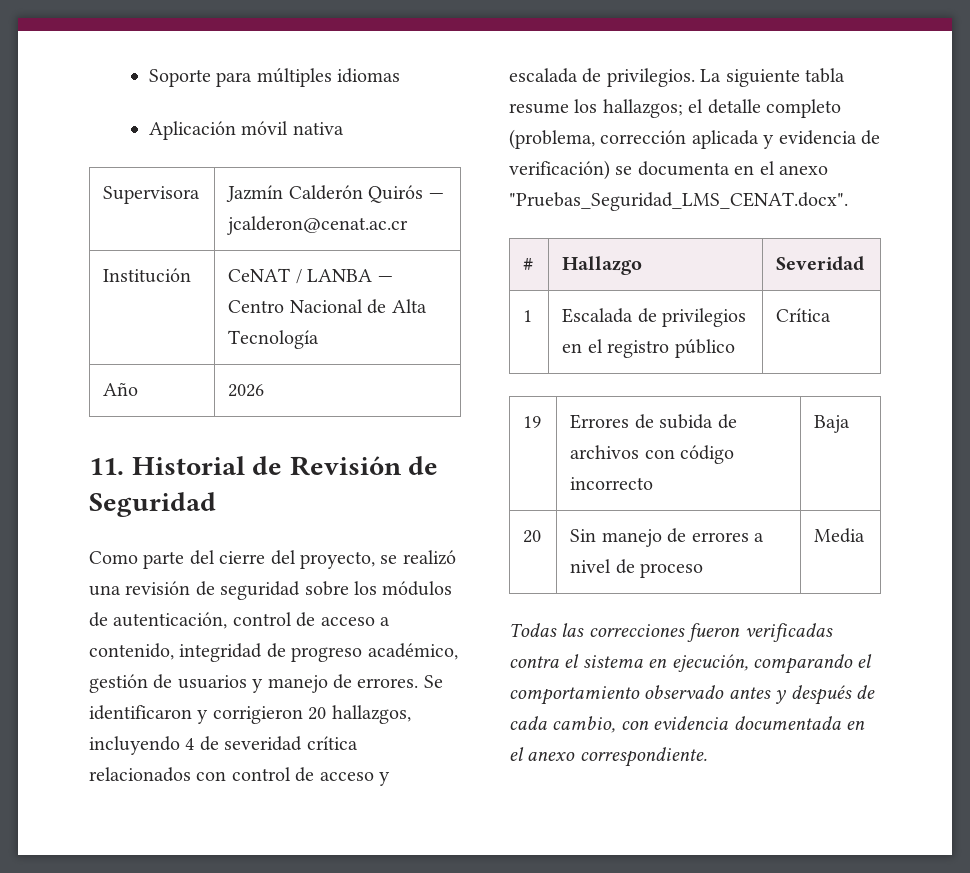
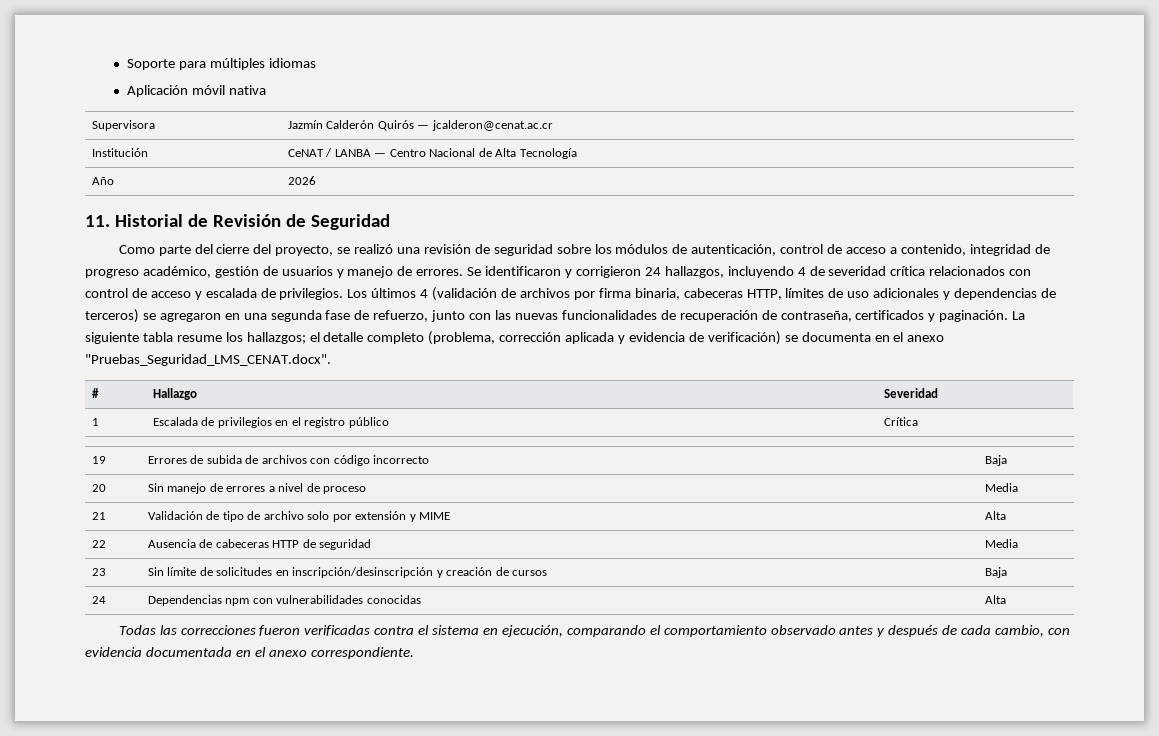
[308,707,327,720] 20 -> [644,267,661,276] 24
(695, 77) none -> [347,287,1056,301] [85,309,1009,323] Los últimos 4 (validación de archivos por firma binaria, cabeceras HTTP, límites de uso adicionales y dependencias de terceros) se agregaron en una segunda fase de refuerzo, junto con las nuevas funcionalidades de recuperación de contraseña, certificados y paginación.
(866, 535) none -> [91,512,106,520] [147,511,451,522] [984,511,1006,520] [91,540,106,548] [147,539,372,550] [984,539,1018,548] [91,568,106,576] [147,567,548,578] [984,567,1007,578] [91,596,106,604] [147,595,421,606] [984,595,1006,604] // 21 | Validación de tipo de archivo solo por extensión y MIME | Alta // 22 | Ausencia de cabeceras HTTP de seguridad | Media // 23 | Sin límite de solicitudes en inscripción/desinscripción y creación de cursos | Baja // 24 | Dependencias npm con vulnerabilidades conocidas | Alta

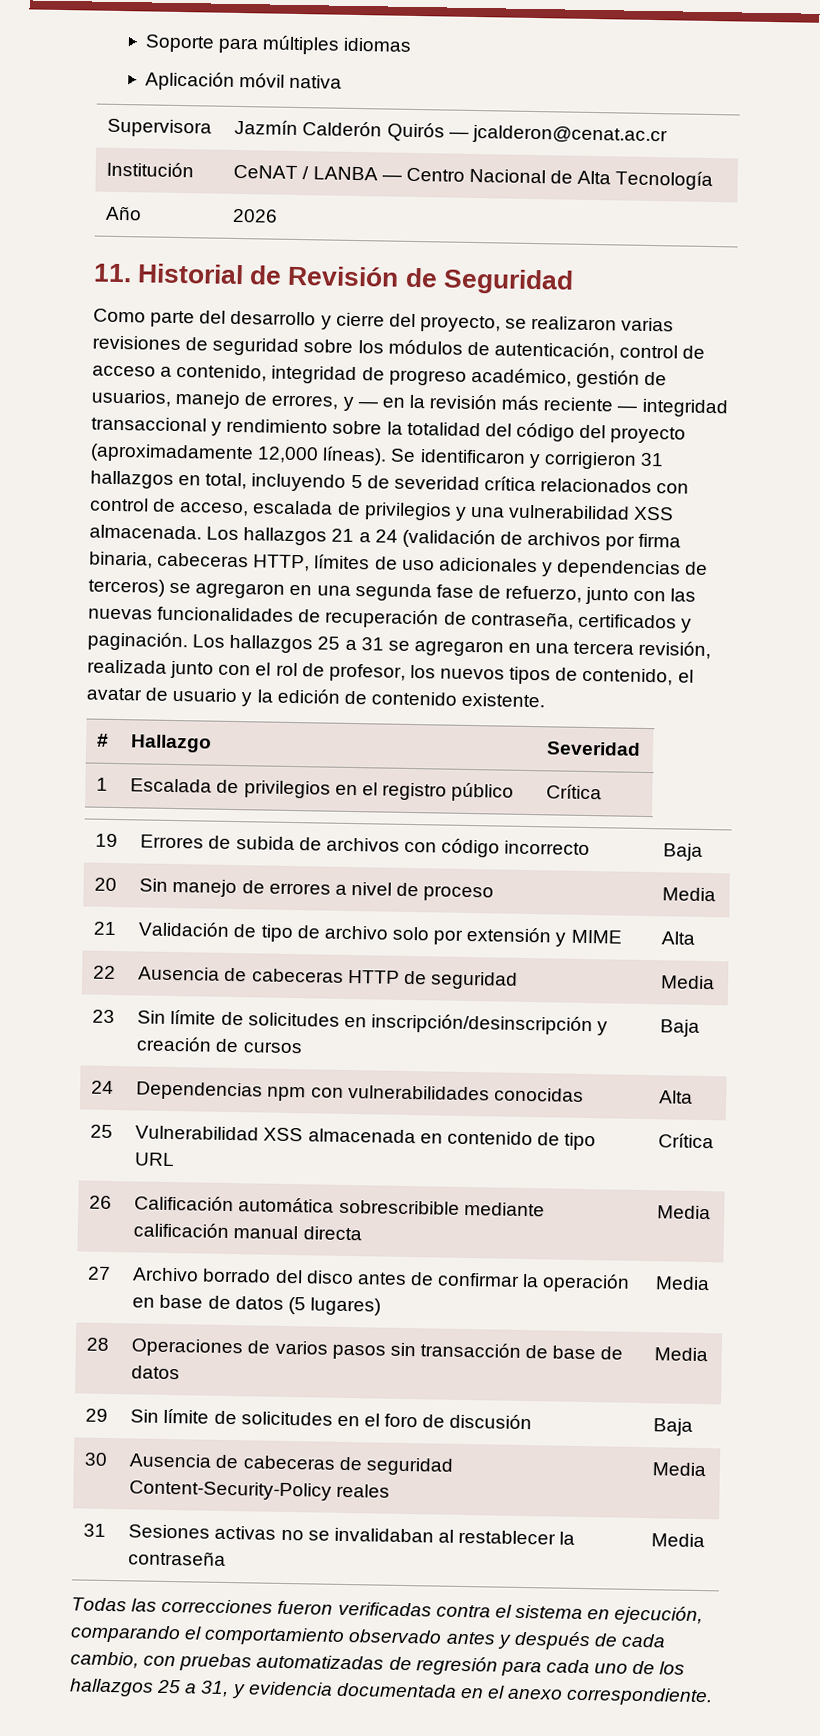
(213, 249) none -> [230,310,332,330] desarrollo y
[354,244,471,254] realizó una revisión -> [531,315,675,332] [92,335,181,351] realizaron varias revisiones
[281,266,806,278] usuarios y manejo de errores. Se identificaron y corrigieron 24 hallazgos, incluyendo 4 -> [91,389,728,418] [91,416,687,444] [90,443,664,470] [90,470,363,492] usuarios, manejo de errores, y — en la revisión más reciente — integridad transaccional y rendimiento sobre la totalidad del código del proyecto (aproximadamente 12,000 líneas). Se identificaron y corrigieron 31 hallazgos en total, incluyendo 5
[150,288,429,300] acceso y escalada de privilegios. Los últimos 4 -> [179,500,675,521] [89,524,398,546] acceso, escalada de privilegios y una vulnerabilidad XSS almacenada. Los hallazgos 21 a 24
[1012,311,1026,320] [85,331,945,345] [85,354,331,366] La siguiente tabla resume los hallazgos; el detalle completo (problema, corrección aplicada y evidencia de verificación) se documenta en el anexo "Pruebas_Seguridad_LMS_CENAT.docx". -> [192,634,712,660] [87,659,694,686] [86,687,546,708] Los hallazgos 25 a 31 se agregaron en una tercera revisión, realizada junto con el rol de profesor, los nuevos tipos de contenido, el avatar de usuario y la edición de contenido existente.
(1006, 599) none -> [90,1124,114,1139] [135,1125,597,1151] [134,1152,176,1167] [658,1133,715,1149] [89,1195,113,1210] [134,1195,545,1217] [133,1222,362,1241] [657,1205,712,1220] [87,1266,112,1280] [132,1267,631,1293] [132,1294,382,1316] [655,1276,711,1291] [86,1337,111,1351] [131,1338,624,1360] [131,1365,181,1380] [654,1347,709,1362] [85,1408,109,1422] [130,1408,533,1430] [653,1418,694,1436] [84,1452,109,1466] [129,1453,454,1476] [129,1480,391,1501] [652,1462,707,1477] [83,1523,107,1537] [128,1524,576,1545] [128,1550,227,1566] [651,1533,706,1548] // 25 | Vulnerabilidad XSS almacenada en contenido de tipo URL | Crítica // 26 | Calificación automática sobrescribible mediante calificación manual directa | Media // 27 | Archivo borrado del disco antes de confirmar la operación en base de datos (5 lugares) | Media // 28 | Operaciones de varios pasos sin transacción de base de datos | Media // 29 | Sin límite de solicitudes en el foro de discusión | Baja // 30 | Ausencia de cabeceras de seguridad Content-Security-Policy reales | Media // 31 | Sesiones activas no se invalidaban al restablecer la contraseña | Media
(1070, 631) none -> [179,1653,686,1677] [69,1678,246,1699] pruebas automatizadas de regresión para cada uno de los hallazgos 25 a 31, y

